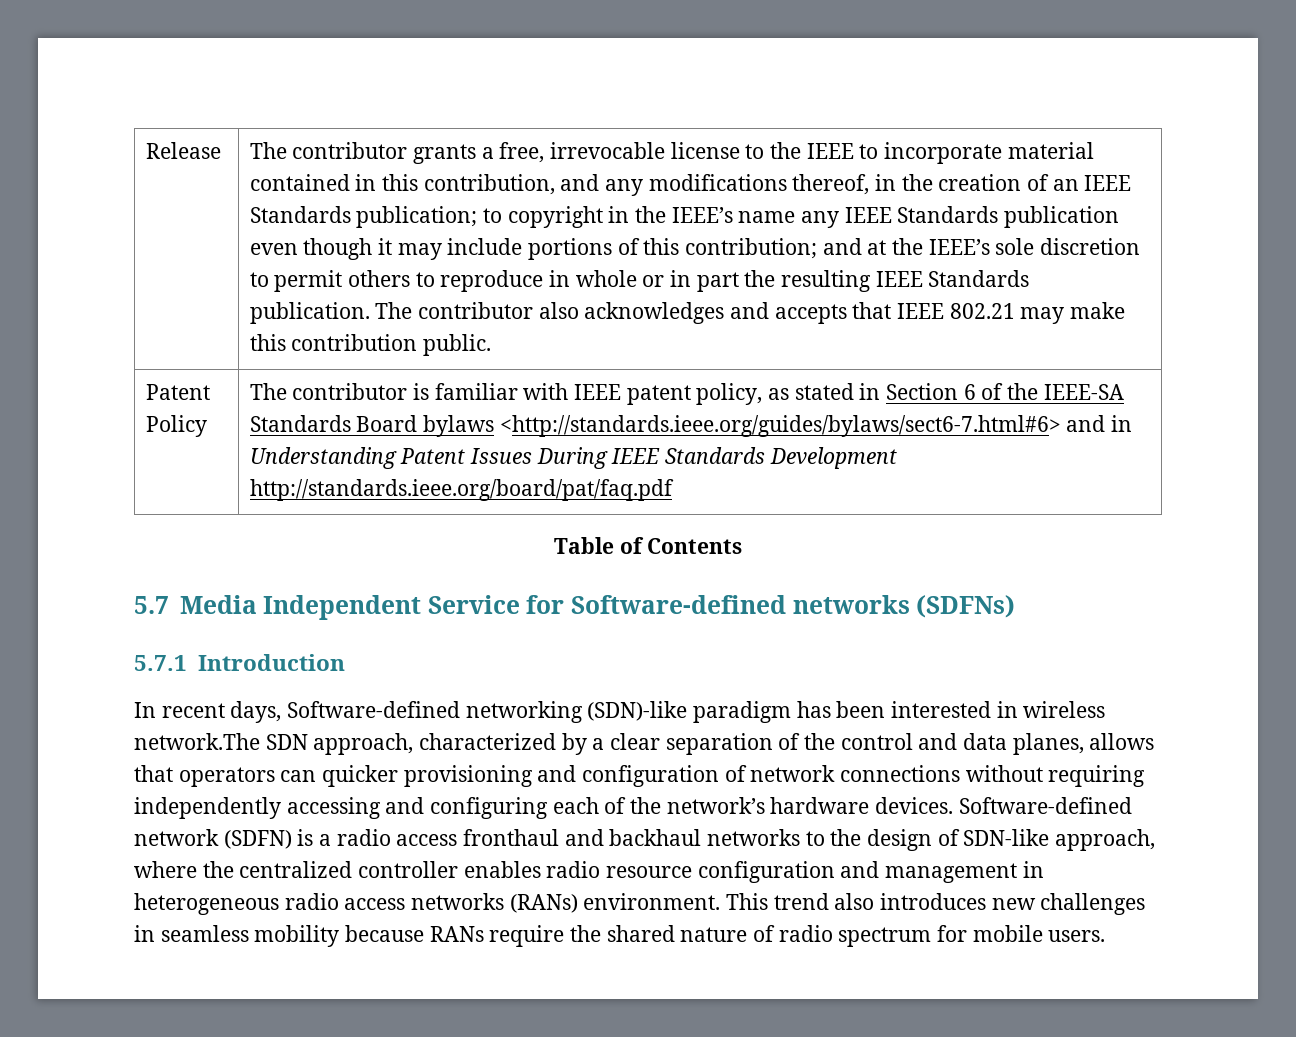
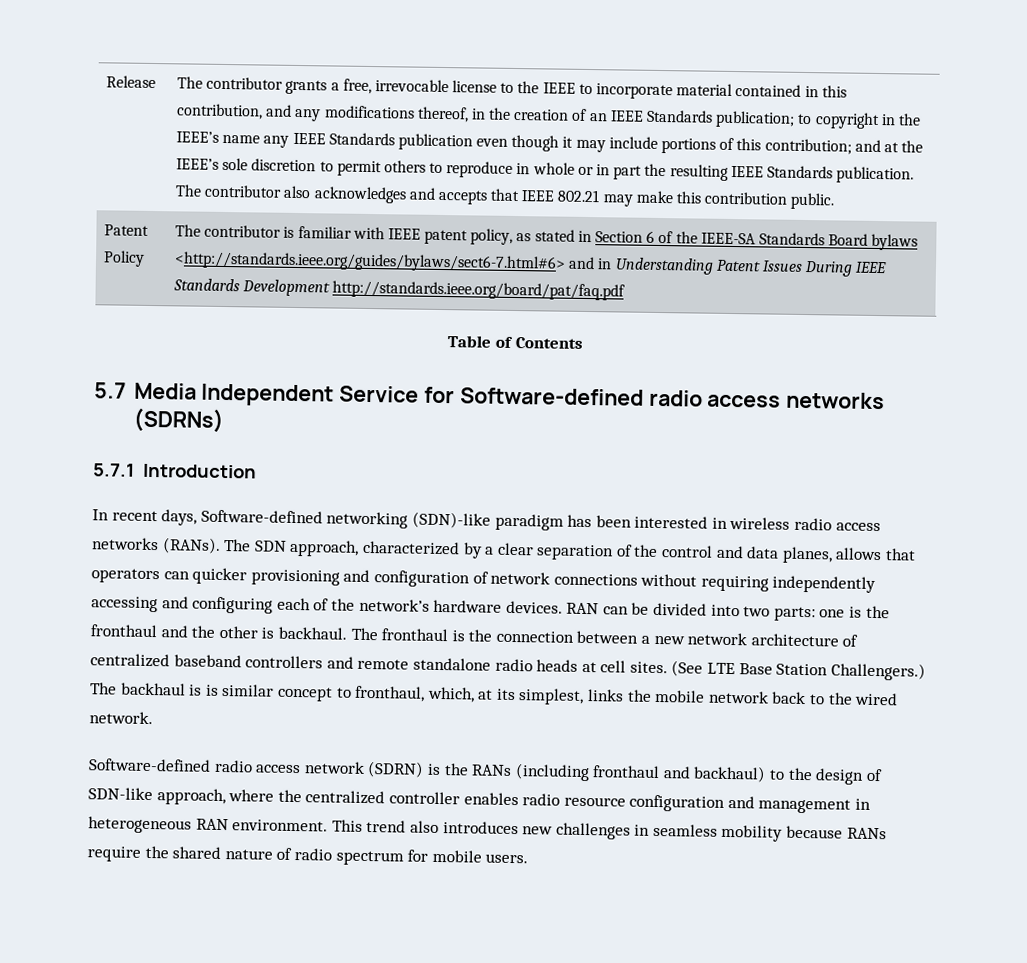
[792,595,1016,618] networks (SDFNs) -> [648,389,886,410] [132,407,224,433] radio access networks (SDRNs)
[134,733,260,750] network.The -> [794,517,881,532] [92,537,252,554] radio access networks (RANs). The
[958,797,1132,814] [134,829,801,849] Software-defined network (SDFN) is a radio access fronthaul and backhaul networks -> [566,602,890,622] [90,624,859,647] [90,653,926,681] [90,682,899,706] [89,711,153,725] [88,758,767,783] RAN can be divided into two parts: one is the fronthaul and the other is backhaul. The fronthaul is the connection between a new network architecture of centralized baseband controllers and remote standalone radio heads at cell sites. (See LTE Base Station Challengers.) The backhaul is is similar concept to fronthaul, which, at its simplest, links the mobile network back to the wired network. // Software-defined radio access network (SDRN) is the RANs (including fronthaul and backhaul)
[284,893,578,913] radio access networks (RANs) -> [195,818,229,831] RAN

